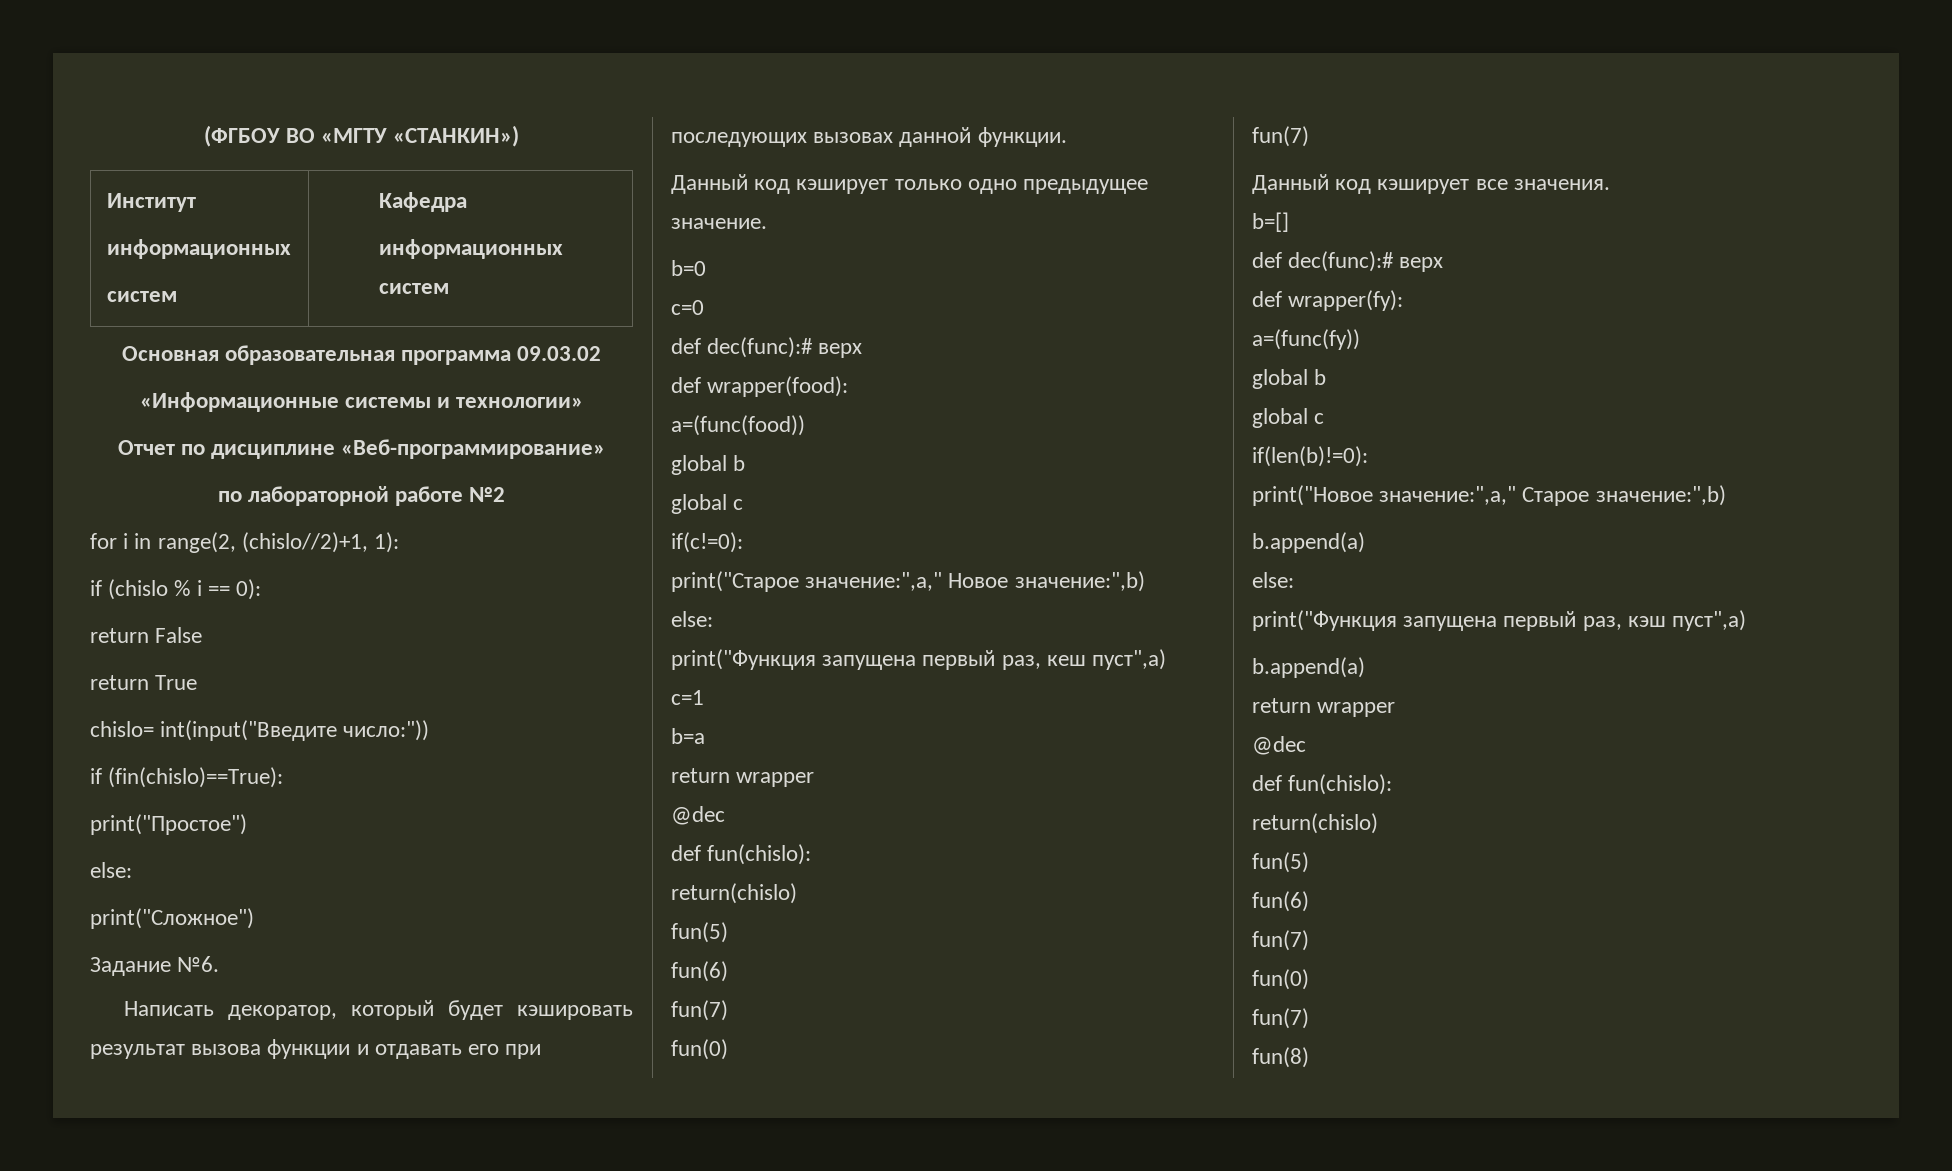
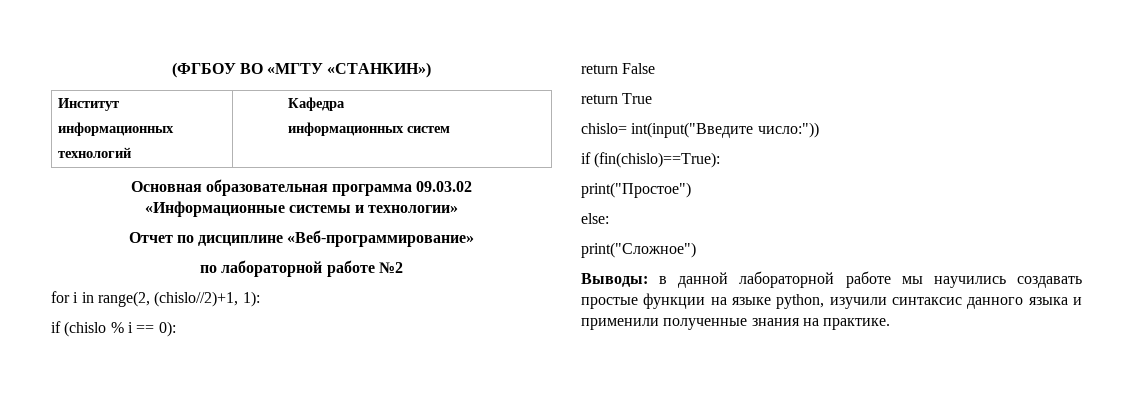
[106,291,177,302] систем -> [57,147,131,158] технологий
[90,956,220,976] [124,1000,633,1020] [90,1039,542,1059] [671,127,1067,147] [671,174,1149,194] [671,218,767,229] [671,260,706,276] [671,300,704,315] [671,337,863,358] [671,376,849,397] [671,415,805,436] [671,455,746,475] [671,494,744,514] [671,532,743,553] [671,571,1145,592] [671,611,713,627] [671,649,1167,670] [671,690,704,705] [671,728,705,744] [671,768,815,787] [671,806,725,825] [671,844,812,865] [671,883,797,904] [671,922,728,943] [671,961,728,982] [671,1000,728,1021] [671,1039,728,1060] [1252,126,1309,147] [1252,174,1610,194] [1252,212,1289,232] [1252,251,1444,272] [1252,290,1404,311] [1252,329,1360,350] [1252,369,1327,389] [1252,408,1325,428] [1252,446,1368,467] [1252,485,1726,506] [1252,532,1365,553] [1252,572,1294,588] [1252,610,1747,631] [1252,657,1365,678] [1252,698,1396,717] [1252,736,1306,755] [1252,774,1393,795] [1252,813,1378,834] [1252,852,1309,873] [1252,891,1309,912] [1252,930,1309,951] [1252,969,1309,990] [1252,1008,1309,1029] [1252,1047,1309,1068] Задание №6. // Написать декоратор, который будет кэшировать результат вызова функции и отдавать его при последующих вызовах данной функции. // Данный код кэширует только одно предыдущее значение. // b=0 // с=0 // def dec(func):# верх // def wrapper(food): // a=(func(food)) // global b // global с // if(с!=0): // print("Старое значение:",a," Новое значение:",b) // else: // print("Функция запущена первый раз, кеш пуст",a) // с=1 // b=a // return wrapper // @dec // def fun(chislo): // return(chislo) // fun(5) // fun(6) // fun(7) // fun(0) // fun(7) // Данный код кэширует все значения. // b=[] // def dec(func):# верх // def wrapper(fy): // a=(func(fy)) // global b // global с // if(len(b)!=0): // print("Новое значение:",a," Старое значение:",b) // b.append(a) // else: // print("Функция запущена первый раз, кэш пуст",a) // b.append(a) // return wrapper // @dec // def fun(chislo): // return(chislo) // fun(5) // fun(6) // fun(7) // fun(0) // fun(7) // fun(8) -> [581,271,1082,288] [581,293,1082,309] [581,318,891,330] Выводы: в данной лабораторной работе мы научились создавать простые функции на языке python, изучили синтаксис данного языка и применили полученные знания на практике.

